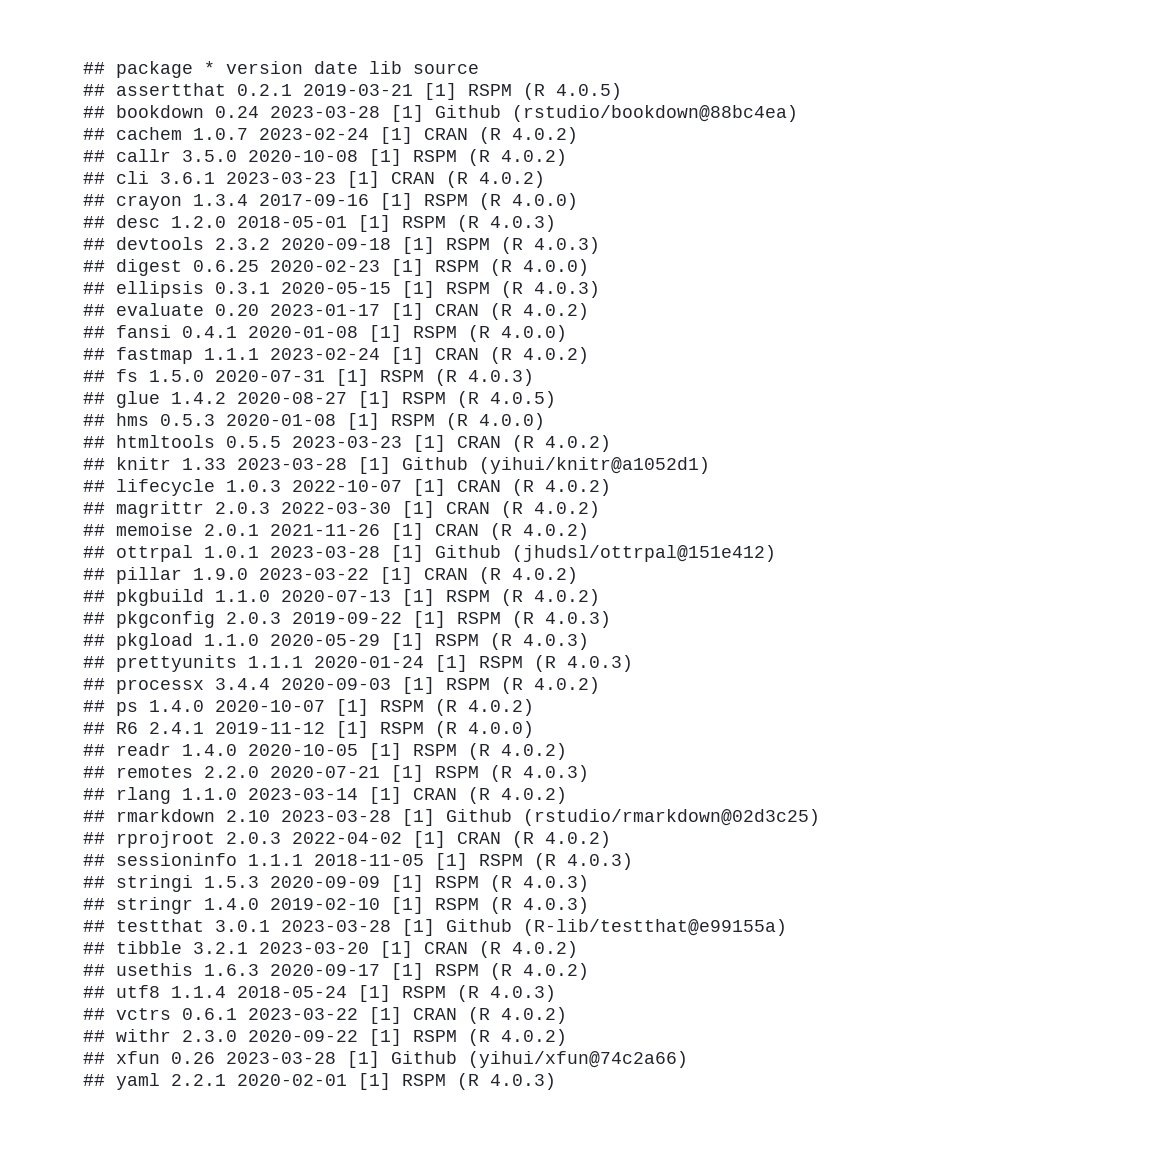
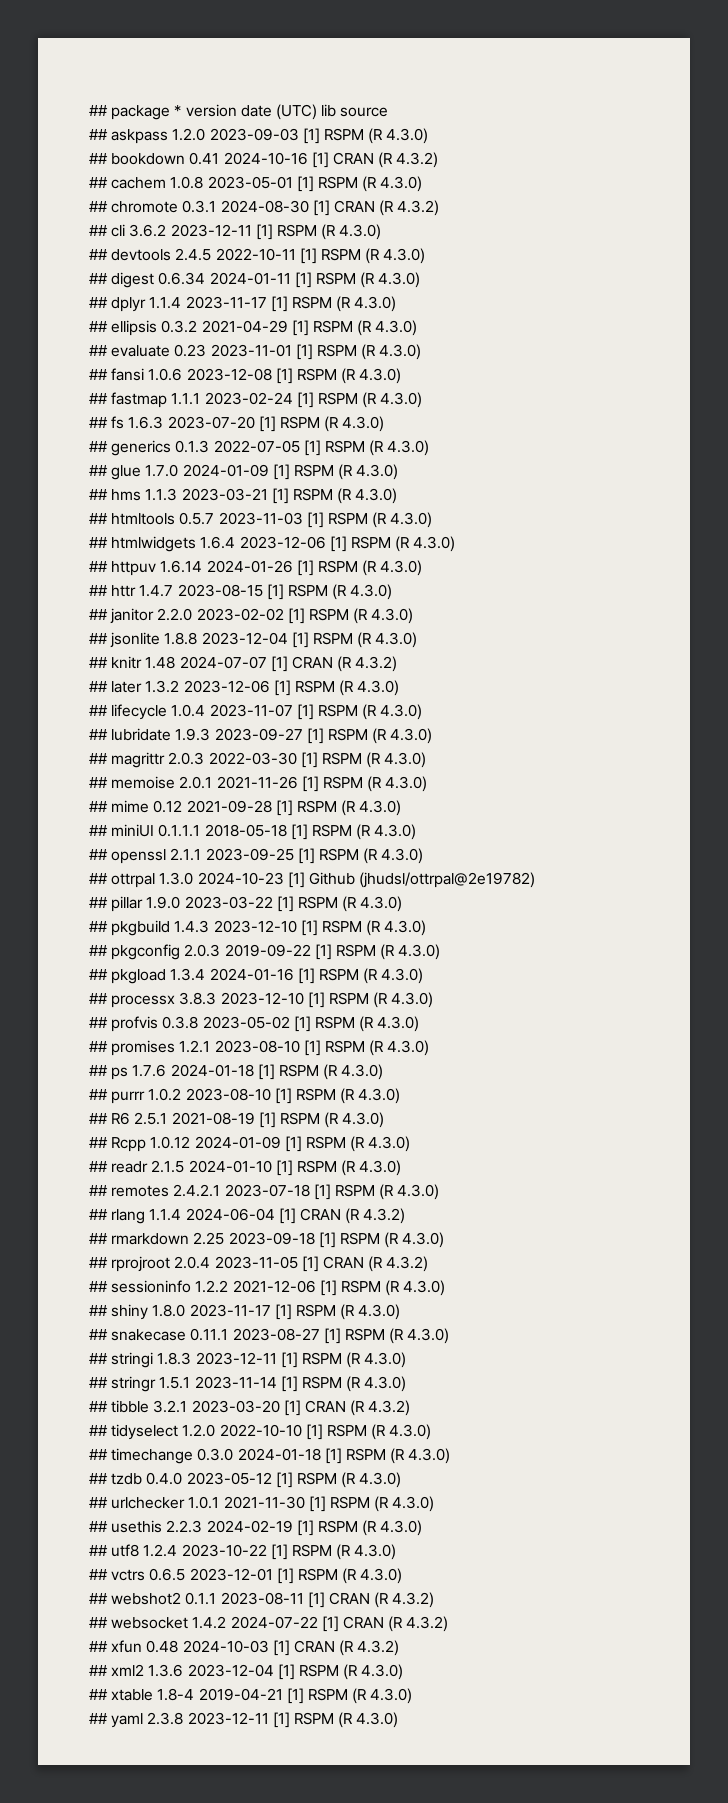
(358, 67) none -> [275,104,317,120] (UTC)
[116,83,622,100] assertthat 0.2.1 2019-03-21 [1] RSPM (R 4.0.5) -> [111,128,429,144] askpass 1.2.0 2023-09-03 [1] RSPM (R 4.3.0)
[215,105,798,122] [83,127,578,144] [83,149,567,166] [83,171,545,188] [83,193,578,210] [83,215,556,232] [83,237,600,254] [83,259,589,276] [83,281,600,298] [83,303,589,320] 0.24 2023-03-28 [1] Github (rstudio/bookdown@88bc4ea) // ## cachem 1.0.7 2023-02-24 [1] CRAN (R 4.0.2) // ## callr 3.5.0 2020-10-08 [1] RSPM (R 4.0.2) // ## cli 3.6.1 2023-03-23 [1] CRAN (R 4.0.2) // ## crayon 1.3.4 2017-09-16 [1] RSPM (R 4.0.0) // ## desc 1.2.0 2018-05-01 [1] RSPM (R 4.0.3) // ## devtools 2.3.2 2020-09-18 [1] RSPM (R 4.0.3) // ## digest 0.6.25 2020-02-23 [1] RSPM (R 4.0.0) // ## ellipsis 0.3.1 2020-05-15 [1] RSPM (R 4.0.3) // ## evaluate 0.20 2023-01-17 [1] CRAN (R 4.0.2) -> [189,152,439,168] [89,176,423,192] [89,200,440,216] [89,224,382,240] [89,248,426,264] [89,272,421,288] [89,296,397,312] [89,320,418,336] [89,344,422,360] 0.41 2024-10-16 [1] CRAN (R 4.3.2) // ## cachem 1.0.8 2023-05-01 [1] RSPM (R 4.3.0) // ## chromote 0.3.1 2024-08-30 [1] CRAN (R 4.3.2) // ## cli 3.6.2 2023-12-11 [1] RSPM (R 4.3.0) // ## devtools 2.4.5 2022-10-11 [1] RSPM (R 4.3.0) // ## digest 0.6.34 2024-01-11 [1] RSPM (R 4.3.0) // ## dplyr 1.1.4 2023-11-17 [1] RSPM (R 4.3.0) // ## ellipsis 0.3.2 2021-04-29 [1] RSPM (R 4.3.0) // ## evaluate 0.23 2023-11-01 [1] RSPM (R 4.3.0)
[182,325,567,342] 0.4.1 2020-01-08 [1] RSPM (R 4.0.0) -> [148,368,402,384] 1.0.6 2023-12-08 [1] RSPM (R 4.3.0)
[435,347,589,364] CRAN (R 4.0.2) -> [317,392,423,408] RSPM (R 4.3.0)
[149,369,534,386] 1.5.0 2020-07-31 [1] RSPM (R 4.0.3) -> [128,416,385,432] [89,440,430,456] 1.6.3 2023-07-20 [1] RSPM (R 4.3.0) // ## generics 0.1.3 2022-07-05 [1] RSPM (R 4.3.0)
[171,391,556,408] 1.4.2 2020-08-27 [1] RSPM (R 4.0.5) -> [145,464,399,480] 1.7.0 2024-01-09 [1] RSPM (R 4.3.0)
[160,413,545,430] 0.5.3 2020-01-08 [1] RSPM (R 4.0.0) -> [145,488,398,504] 1.1.3 2023-03-21 [1] RSPM (R 4.3.0)
[226,435,611,452] [83,457,710,474] [83,479,611,496] 0.5.5 2023-03-23 [1] CRAN (R 4.0.2) // ## knitr 1.33 2023-03-28 [1] Github (yihui/knitr@a1052d1) // ## lifecycle 1.0.3 2022-10-07 [1] CRAN (R 4.0.2) -> [179,512,433,528] [89,536,456,552] [89,560,423,576] [89,584,393,600] [89,608,414,624] [89,632,418,648] [89,656,398,672] [89,680,400,696] [89,704,423,720] [89,728,433,744] 0.5.7 2023-11-03 [1] RSPM (R 4.3.0) // ## htmlwidgets 1.6.4 2023-12-06 [1] RSPM (R 4.3.0) // ## httpuv 1.6.14 2024-01-26 [1] RSPM (R 4.3.0) // ## httr 1.4.7 2023-08-15 [1] RSPM (R 4.3.0) // ## janitor 2.2.0 2023-02-02 [1] RSPM (R 4.3.0) // ## jsonlite 1.8.8 2023-12-04 [1] RSPM (R 4.3.0) // ## knitr 1.48 2024-07-07 [1] CRAN (R 4.3.2) // ## later 1.3.2 2023-12-06 [1] RSPM (R 4.3.0) // ## lifecycle 1.0.4 2023-11-07 [1] RSPM (R 4.3.0) // ## lubridate 1.9.3 2023-09-27 [1] RSPM (R 4.3.0)
[446,501,600,518] CRAN (R 4.0.2) -> [321,752,427,768] RSPM (R 4.3.0)
[435,523,589,540] CRAN (R 4.0.2) -> [322,776,428,792] [89,800,402,816] [89,824,417,840] [89,848,424,864] RSPM (R 4.3.0) // ## mime 0.12 2021-09-28 [1] RSPM (R 4.3.0) // ## miniUI 0.1.1.1 2018-05-18 [1] RSPM (R 4.3.0) // ## openssl 2.1.1 2023-09-25 [1] RSPM (R 4.3.0)
[204,545,776,562] 1.0.1 2023-03-28 [1] Github (jhudsl/ottrpal@151e412) -> [159,872,536,888] 1.3.0 2024-10-23 [1] Github (jhudsl/ottrpal@2e19782)
[424,567,578,584] CRAN (R 4.0.2) -> [297,896,403,912] RSPM (R 4.3.0)
[215,589,600,606] 1.1.0 2020-07-13 [1] RSPM (R 4.0.2) -> [174,920,427,936] 1.4.3 2023-12-10 [1] RSPM (R 4.3.0)
[545,611,611,628] 4.0.3) -> [398,944,441,960] 4.3.0)
[204,633,589,650] [83,655,633,672] [83,677,600,694] 1.1.0 2020-05-29 [1] RSPM (R 4.0.3) // ## prettyunits 1.1.1 2020-01-24 [1] RSPM (R 4.0.3) // ## processx 3.4.4 2020-09-03 [1] RSPM (R 4.0.2) -> [170,968,424,984] [89,992,434,1008] [89,1016,420,1032] [89,1040,430,1056] 1.3.4 2024-01-16 [1] RSPM (R 4.3.0) // ## processx 3.8.3 2023-12-10 [1] RSPM (R 4.3.0) // ## profvis 0.3.8 2023-05-02 [1] RSPM (R 4.3.0) // ## promises 1.2.1 2023-08-10 [1] RSPM (R 4.3.0)
[149,699,534,716] 1.4.0 2020-10-07 [1] RSPM (R 4.0.2) -> [132,1064,384,1080] [89,1088,401,1104] 1.7.6 2024-01-18 [1] RSPM (R 4.3.0) // ## purrr 1.0.2 2023-08-10 [1] RSPM (R 4.3.0)
[149,721,534,738] 2.4.1 2019-11-12 [1] RSPM (R 4.0.0) -> [134,1112,385,1128] [89,1136,411,1152] 2.5.1 2021-08-19 [1] RSPM (R 4.3.0) // ## Rcpp 1.0.12 2024-01-09 [1] RSPM (R 4.3.0)
[182,743,567,760] 1.4.0 2020-10-05 [1] RSPM (R 4.0.2) -> [151,1160,402,1176] 2.1.5 2024-01-10 [1] RSPM (R 4.3.0)
[204,765,589,782] 2.2.0 2020-07-21 [1] RSPM (R 4.0.3) -> [173,1184,440,1200] 2.4.2.1 2023-07-18 [1] RSPM (R 4.3.0)
[182,787,567,804] 1.1.0 2023-03-14 [1] CRAN (R 4.0.2) -> [149,1208,406,1224] 1.1.4 2024-06-04 [1] CRAN (R 4.3.2)
[226,809,820,826] 2.10 2023-03-28 [1] Github (rstudio/rmarkdown@02d3c25) -> [193,1232,445,1248] 2.25 2023-09-18 [1] RSPM (R 4.3.0)
[226,831,611,848] 2.0.3 2022-04-02 [1] CRAN (R 4.0.2) -> [174,1256,429,1272] 2.0.4 2023-11-05 [1] CRAN (R 4.3.2)
[248,853,633,870] 1.1.1 2018-11-05 [1] RSPM (R 4.0.3) -> [195,1280,446,1296] [89,1304,401,1320] [89,1328,450,1344] 1.2.2 2021-12-06 [1] RSPM (R 4.3.0) // ## shiny 1.8.0 2023-11-17 [1] RSPM (R 4.3.0) // ## snakecase 0.11.1 2023-08-27 [1] RSPM (R 4.3.0)
[204,875,589,892] 1.5.3 2020-09-09 [1] RSPM (R 4.0.3) -> [157,1352,407,1368] 1.8.3 2023-12-11 [1] RSPM (R 4.3.0)
[204,897,589,914] [83,919,787,936] 1.4.0 2019-02-10 [1] RSPM (R 4.0.3) // ## testthat 3.0.1 2023-03-28 [1] Github (R-lib/testthat@e99155a) -> [159,1376,407,1392] 1.5.1 2023-11-14 [1] RSPM (R 4.3.0)
[512,941,578,958] 4.0.2) -> [368,1400,411,1416] [89,1424,432,1440] [89,1448,451,1464] [89,1472,402,1488] [89,1496,435,1512] 4.3.2) // ## tidyselect 1.2.0 2022-10-10 [1] RSPM (R 4.3.0) // ## timechange 0.3.0 2024-01-18 [1] RSPM (R 4.3.0) // ## tzdb 0.4.0 2023-05-12 [1] RSPM (R 4.3.0) // ## urlchecker 1.0.1 2021-11-30 [1] RSPM (R 4.3.0)
[204,963,589,980] 1.6.3 2020-09-17 [1] RSPM (R 4.0.2) -> [166,1520,423,1536] 2.2.3 2024-02-19 [1] RSPM (R 4.3.0)
[171,985,556,1002] 1.1.4 2018-05-24 [1] RSPM (R 4.0.3) -> [143,1544,397,1560] 1.2.4 2023-10-22 [1] RSPM (R 4.3.0)
[182,1007,567,1024] [83,1029,567,1046] [83,1051,688,1068] 0.6.1 2023-03-22 [1] CRAN (R 4.0.2) // ## withr 2.3.0 2020-09-22 [1] RSPM (R 4.0.2) // ## xfun 0.26 2023-03-28 [1] Github (yihui/xfun@74c2a66) -> [149,1568,403,1584] [89,1592,435,1608] [89,1616,449,1632] [89,1640,400,1656] [89,1664,404,1680] [89,1688,413,1704] 0.6.5 2023-12-01 [1] RSPM (R 4.3.0) // ## webshot2 0.1.1 2023-08-11 [1] CRAN (R 4.3.2) // ## websocket 1.4.2 2024-07-22 [1] CRAN (R 4.3.2) // ## xfun 0.48 2024-10-03 [1] CRAN (R 4.3.2) // ## xml2 1.3.6 2023-12-04 [1] RSPM (R 4.3.0) // ## xtable 1.8-4 2019-04-21 [1] RSPM (R 4.3.0)
[171,1073,556,1090] 2.2.1 2020-02-01 [1] RSPM (R 4.0.3) -> [147,1712,399,1728] 2.3.8 2023-12-11 [1] RSPM (R 4.3.0)

